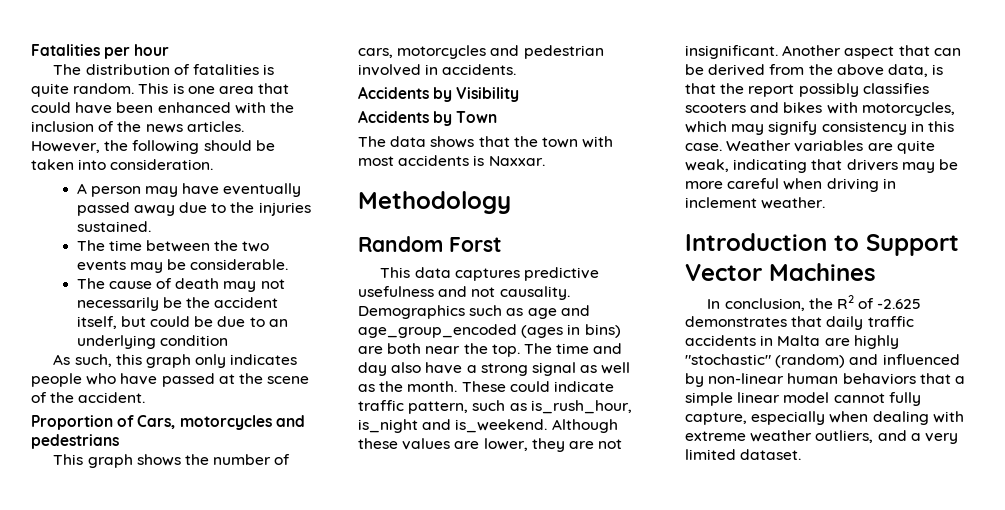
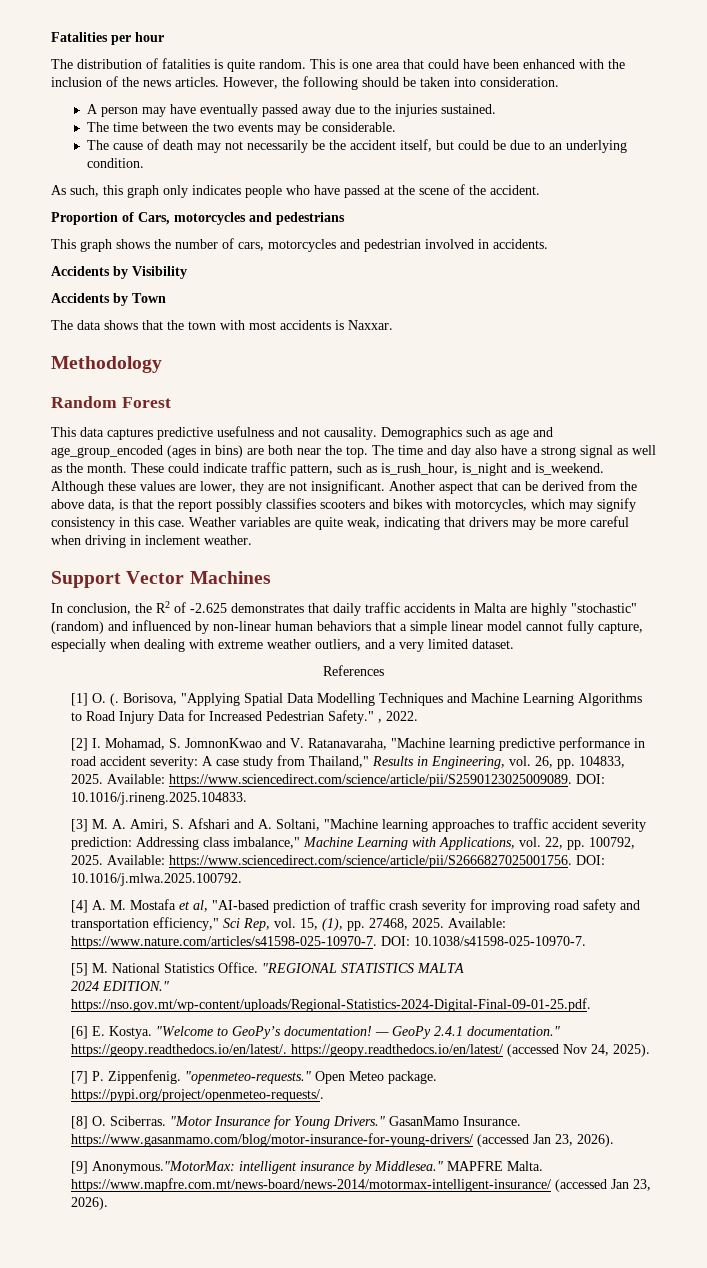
[159,335,228,346] condition -> [86,158,144,168] condition.
[449,237,502,252] Forst -> [121,397,171,408] Forest
[685,233,859,251] Introduction to -> (252, 540) none
(802, 454) none -> [323,665,384,676] [71,693,643,706] [71,710,419,724] [71,737,646,751] [71,755,626,769] [71,774,606,787] [71,792,248,805] [71,818,647,832] [71,837,636,850] [71,855,606,868] [71,873,243,886] [71,899,641,913] [71,917,507,931] [71,936,587,949] [71,962,465,976] [71,981,170,991] [71,998,592,1012] [71,1026,561,1039] [71,1044,651,1057] [71,1070,438,1084] [71,1089,325,1102] [71,1115,522,1129] [71,1133,615,1147] [71,1161,544,1174] [71,1178,652,1192] [71,1197,109,1210] // References // [1] O. (. Borisova, "Applying Spatial Data Modelling Techniques and Machine Learning Algorithms to Road Injury Data for Increased Pedestrian Safety." , 2022. // [2] I. Mohamad, S. JomnonKwao and V. Ratanavaraha, "Machine learning predictive performance in road accident severity: A case study from Thailand," Results in Engineering, vol. 26, pp. 104833, 2025. Available: https://www.sciencedirect.com/science/article/pii/S2590123025009089. DOI: 10.1016/j.rineng.2025.104833. // [3] M. A. Amiri, S. Afshari and A. Soltani, "Machine learning approaches to traffic accident severity prediction: Addressing class imbalance," Machine Learning with Applications, vol. 22, pp. 100792, 2025. Available: https://www.sciencedirect.com/science/article/pii/S2666827025001756. DOI: 10.1016/j.mlwa.2025.100792. // [4] A. M. Mostafa et al, "AI-based prediction of traffic crash severity for improving road safety and transportation efficiency," Sci Rep, vol. 15, (1), pp. 27468, 2025. Available: https://www.nature.com/articles/s41598-025-10970-7. DOI: 10.1038/s41598-025-10970-7. // [5] M. National Statistics Office. "REGIONAL STATISTICS MALTА // 2024 EDITION." https://nso.gov.mt/wp-content/uploads/Regional-Statistics-2024-Digital-Final-09-01-25.pdf. // [6] E. Kostya. "Welcome to GeoPy’s documentation! — GeoPy 2.4.1 documentation." https://geopy.readthedocs.io/en/latest/. https://geopy.readthedocs.io/en/latest/ (accessed Nov 24, 2025). // [7] P. Zippenfenig. "openmeteo-requests." Open Meteo package. https://pypi.org/project/openmeteo-requests/. // [8] O. Sciberras. "Motor Insurance for Young Drivers." GasanMamo Insurance. https://www.gasanmamo.com/blog/motor-insurance-for-young-drivers/ (accessed Jan 23, 2026). // [9] Anonymous."MotorMax: intelligent insurance by Middlesea." MAPFRE Malta. https://www.mapfre.com.mt/news-board/news-2014/motormax-intelligent-insurance/ (accessed Jan 23, 2026).

